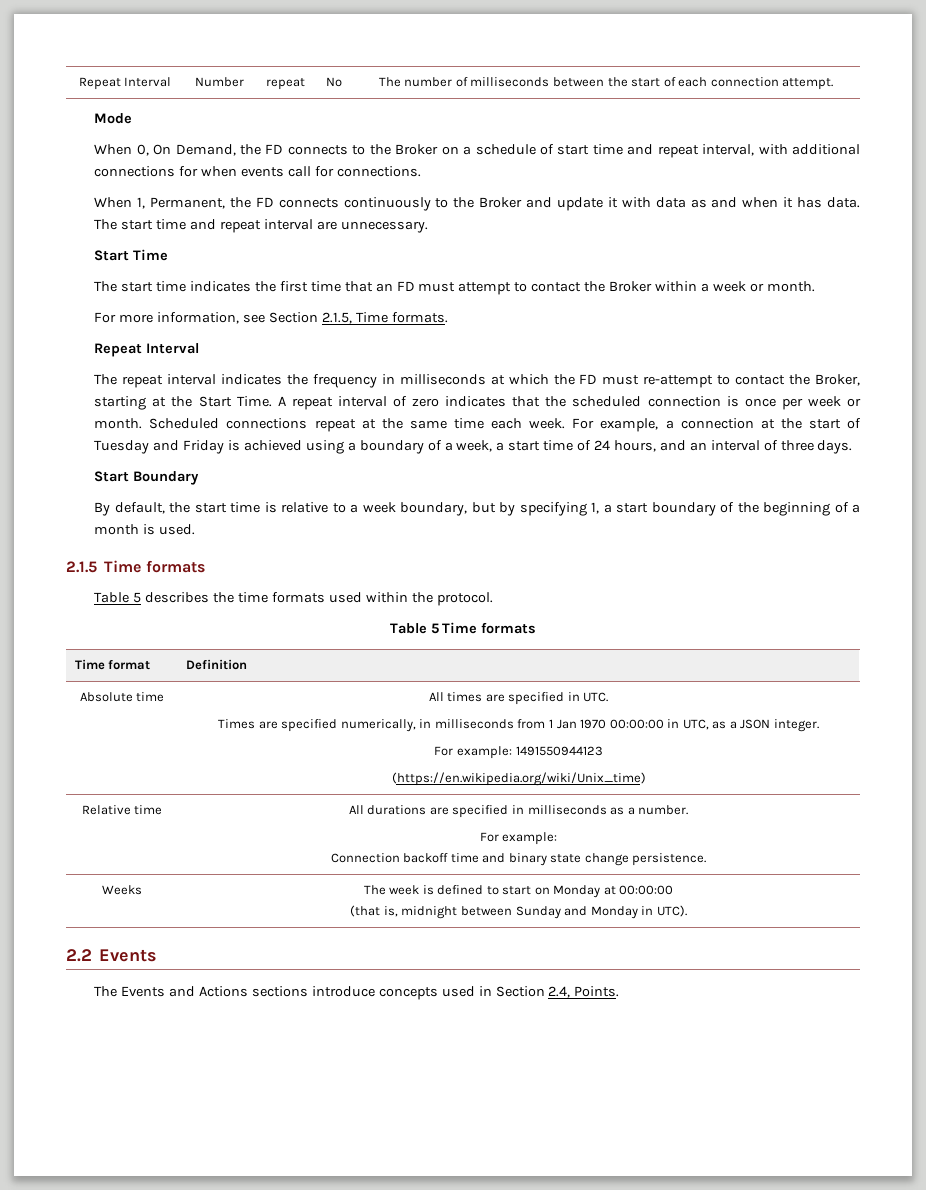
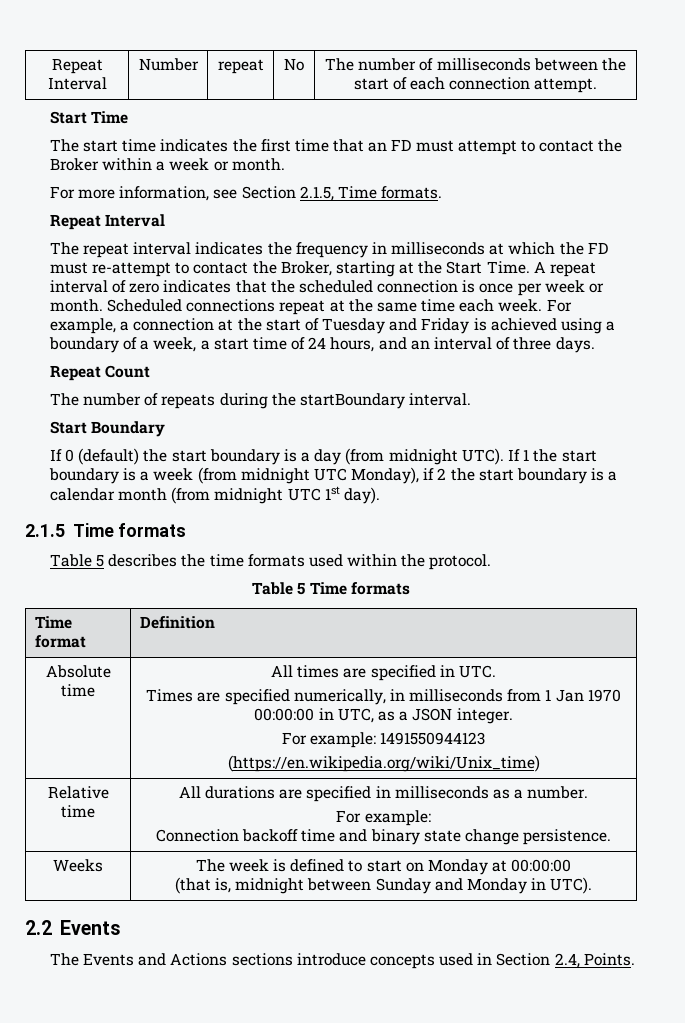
[94,113,133,124] [94,144,860,158] [94,166,421,177] [94,197,861,211] [94,219,428,233] // Mode // When 0, On Demand, the FD connects to the Broker on a schedule of start time and repeat interval, with additional connections for when events call for connections. // When 1, Permanent, the FD connects continuously to the Broker and update it with data as and when it has data. The start time and repeat interval are unnecessary. -> (598, 85) none
[94,471,200,485] [94,502,860,516] [94,524,196,535] Start Boundary // By default, the start time is relative to a week boundary, but by specifying 1, a start boundary of the beginning of a month is used. -> [49,365,150,381] [49,393,472,409] [49,421,165,437] [49,448,597,465] [48,467,618,484] [49,486,380,504] Repeat Count // The number of repeats during the startBoundary interval. // Start Boundary // If 0 (default) the start boundary is a day (from midnight UTC). If 1 the start boundary is a week (from midnight UTC Monday), if 2 the start boundary is a calendar month (from midnight UTC 1st day).

